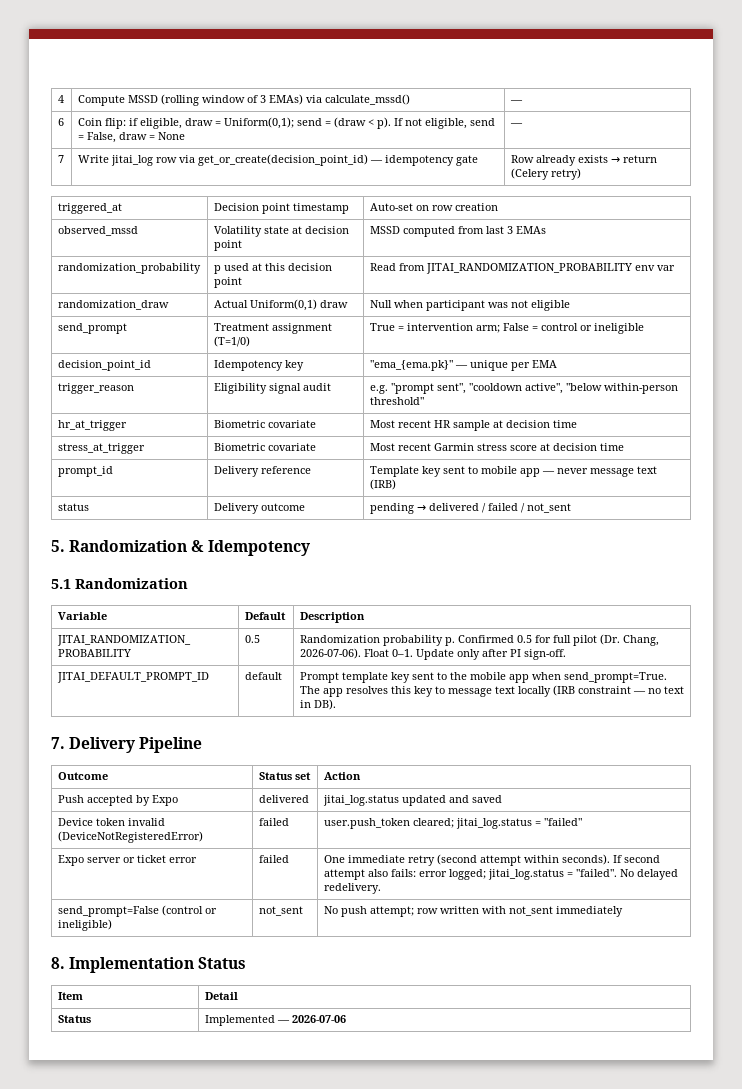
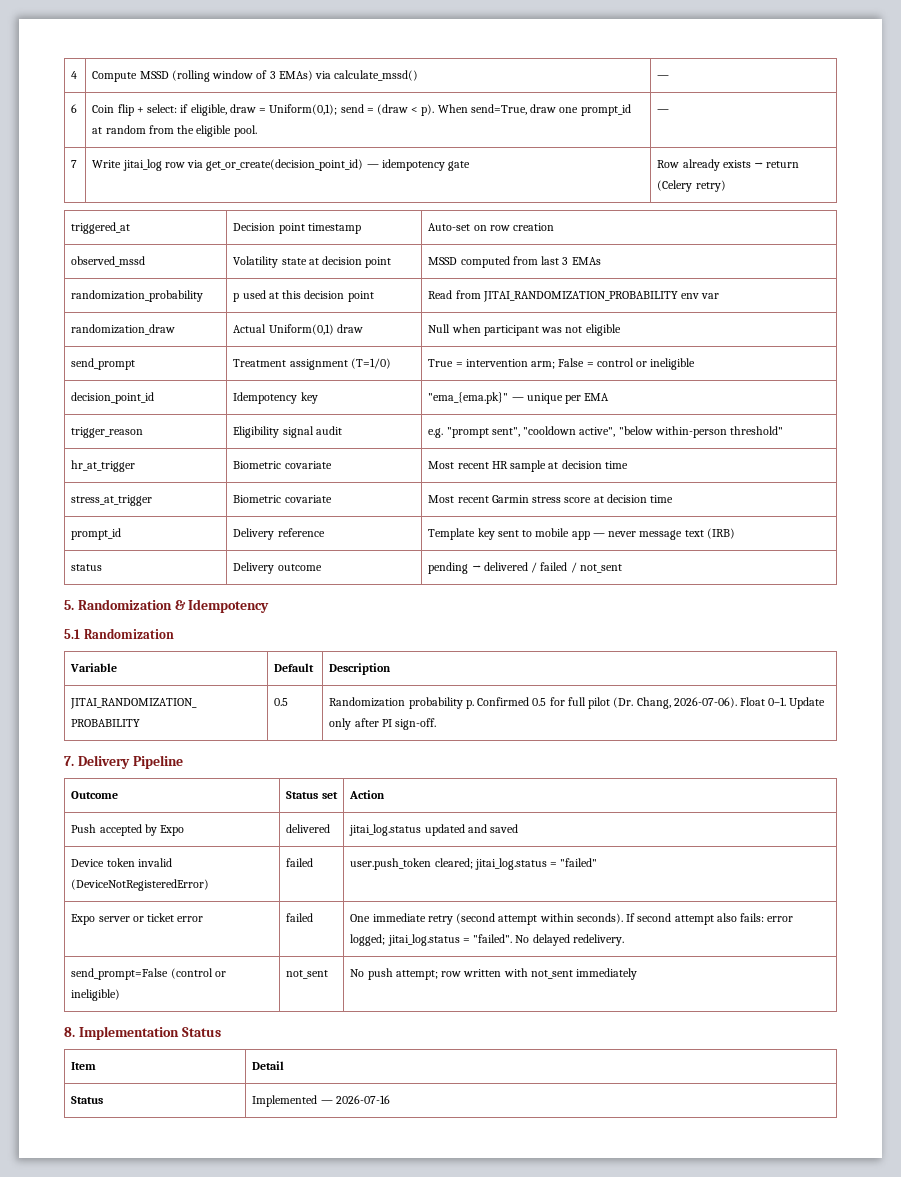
[104,118,126,129] flip: -> [117,104,178,116] flip + select:
[393,118,495,129] [77,132,185,143] If not eligible, send = False, draw = None -> [437,104,631,116] [92,125,257,137] When send=True, draw one prompt_id at random from the eligible pool.
[56,672,209,683] [244,672,282,680] [299,672,667,683] [299,685,684,697] [299,699,336,710] // JITAI_DEFAULT_PROMPT_ID | default | Prompt template key sent to the mobile app when send_prompt=True. The app resolves this key to message text locally (IRB constraint — no text in DB). -> (437, 724) none
[291,1015,346,1023] 2026-07-06 -> [335,1095,390,1104] 2026-07-16

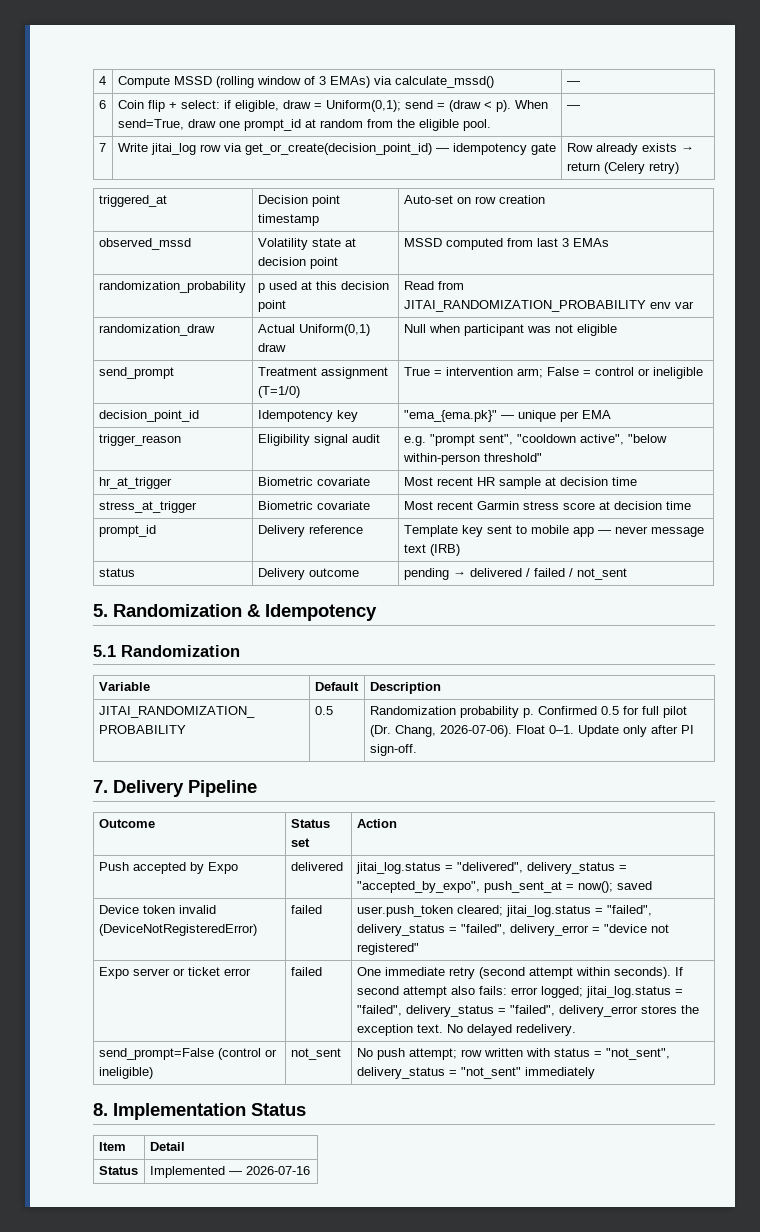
[424,824,487,836] updated and -> [444,862,627,874] [356,881,613,893] = "delivered", delivery_status = "accepted_by_expo", push_sent_at = now();
[560,858,598,867] "failed" -> [606,905,652,916] [356,924,669,936] [356,943,419,955] "failed", delivery_status = "failed", delivery_error = "device not registered"
[473,934,513,943] "failed". -> [356,1005,699,1017] [356,1024,443,1036] "failed", delivery_status = "failed", delivery_error stores the exception text.
[530,970,573,979] not_sent -> [553,1048,670,1060] [356,1067,521,1079] status = "not_sent", delivery_status = "not_sent"

